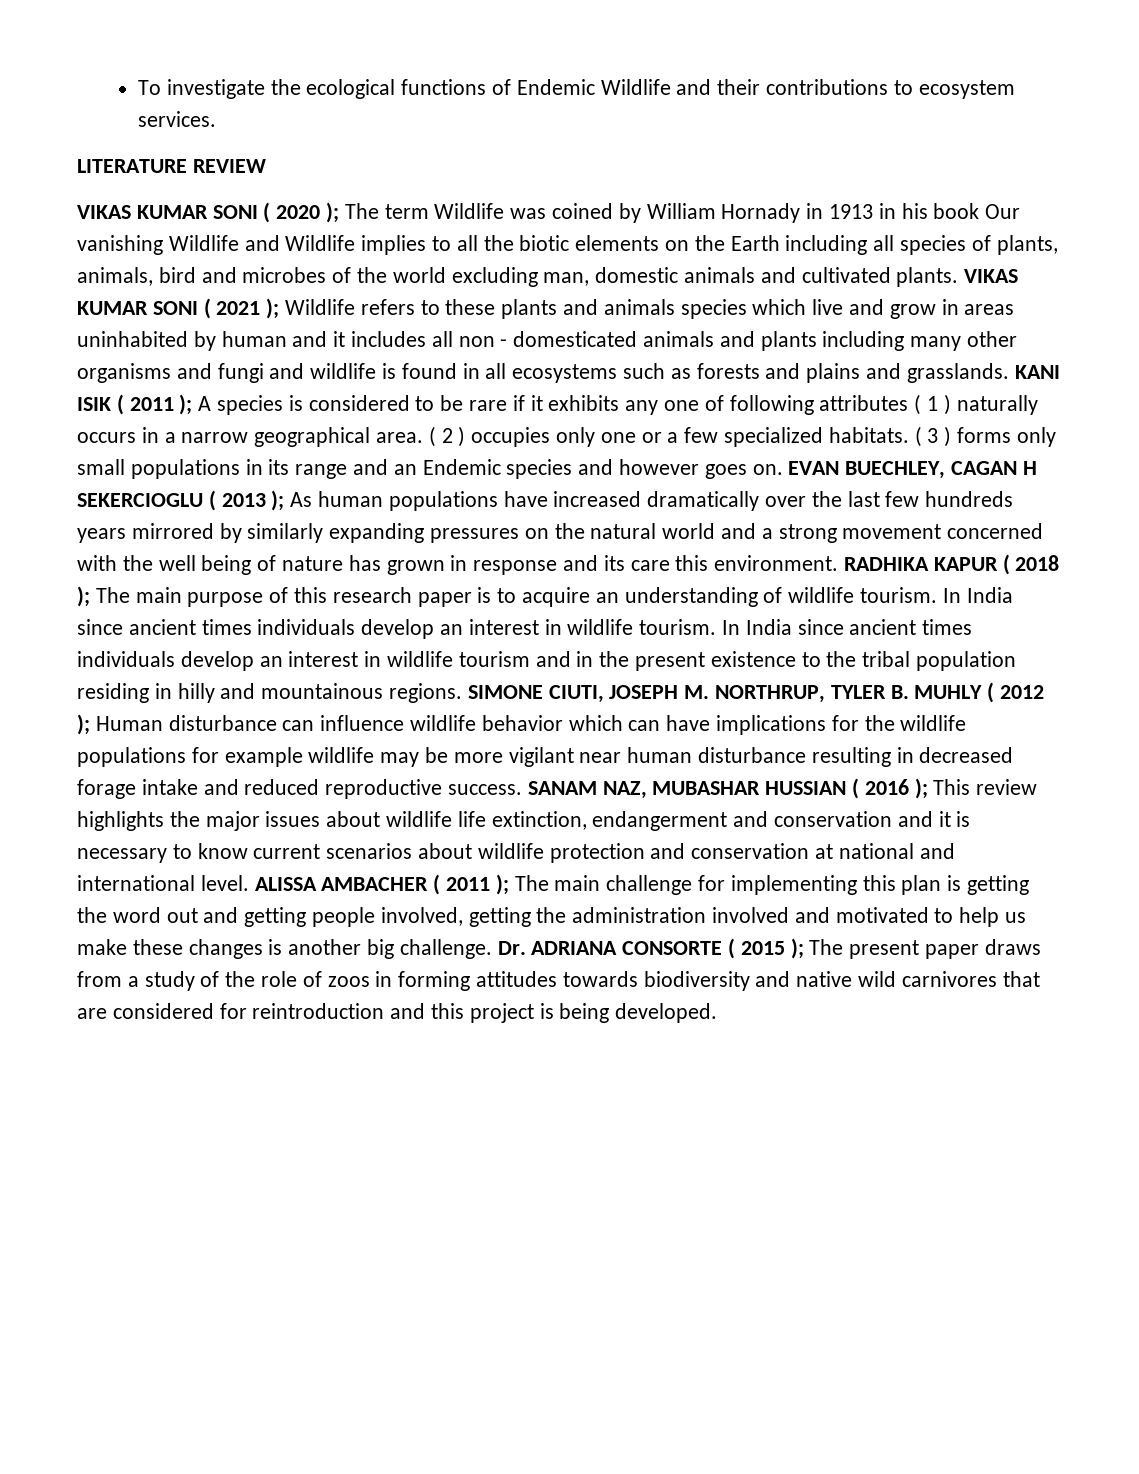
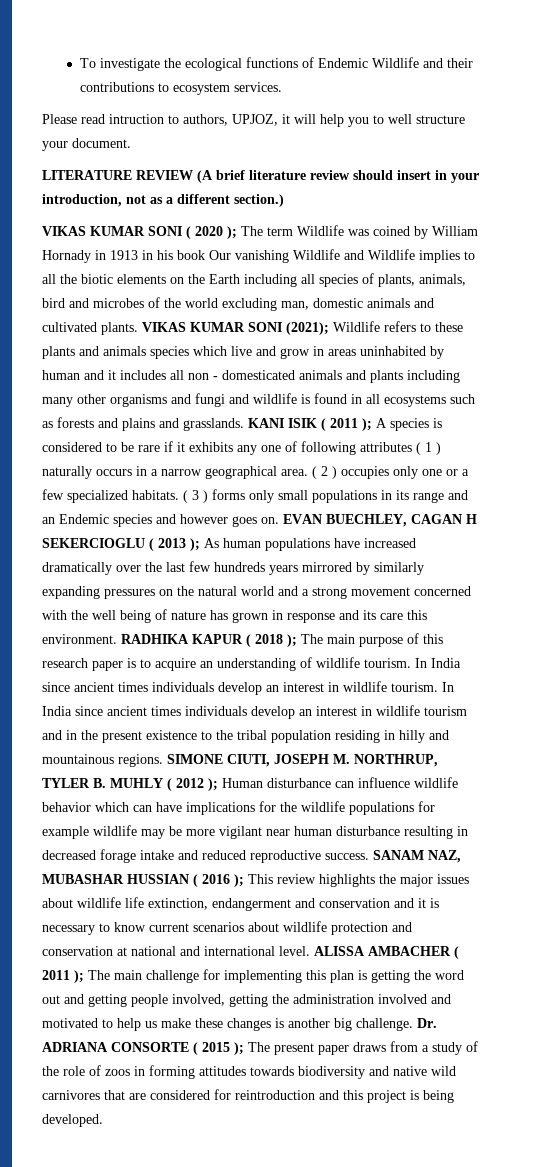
[77,159,266,173] LITERATURE REVIEW -> [42,114,465,127] [42,138,131,151] [42,170,479,183] [42,194,284,207] Please read intruction to authors, UPJOZ, it will help you to well structure your document. // LITERATURE REVIEW (A brief literature review should insert in your introduction, not as a different section.)
[203,298,280,319] ( 2021 ); -> [286,322,329,335] (2021);

